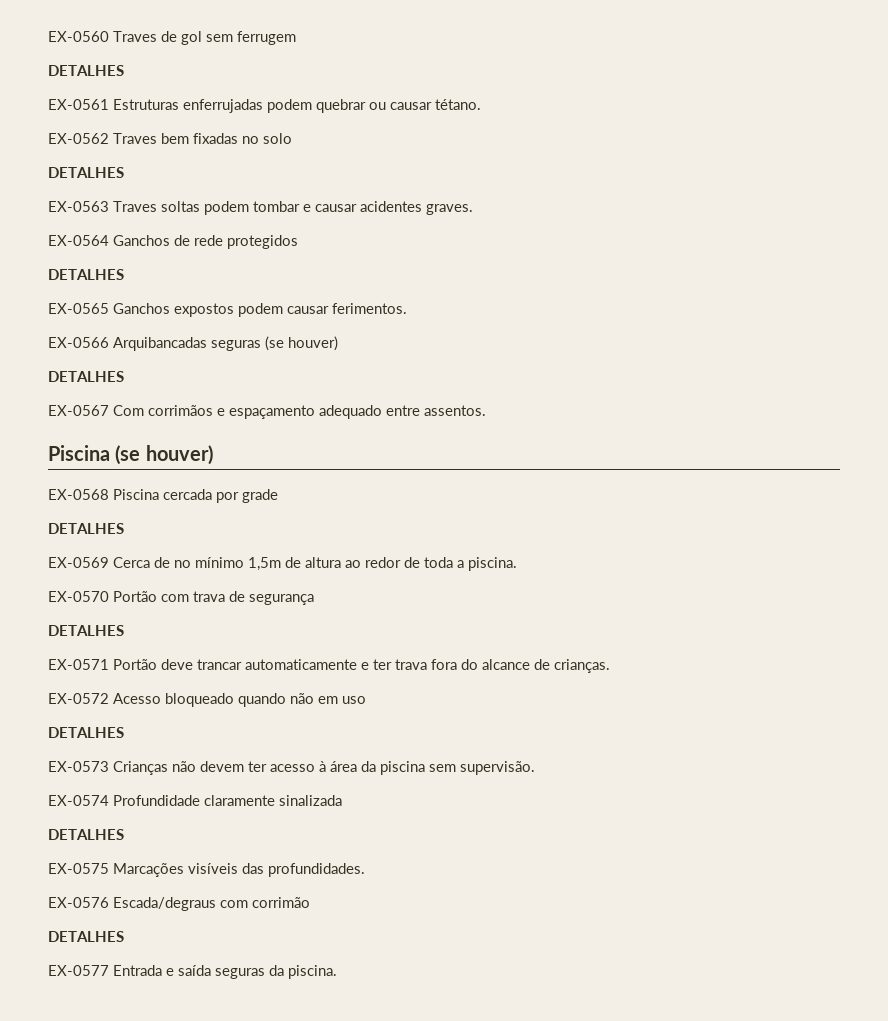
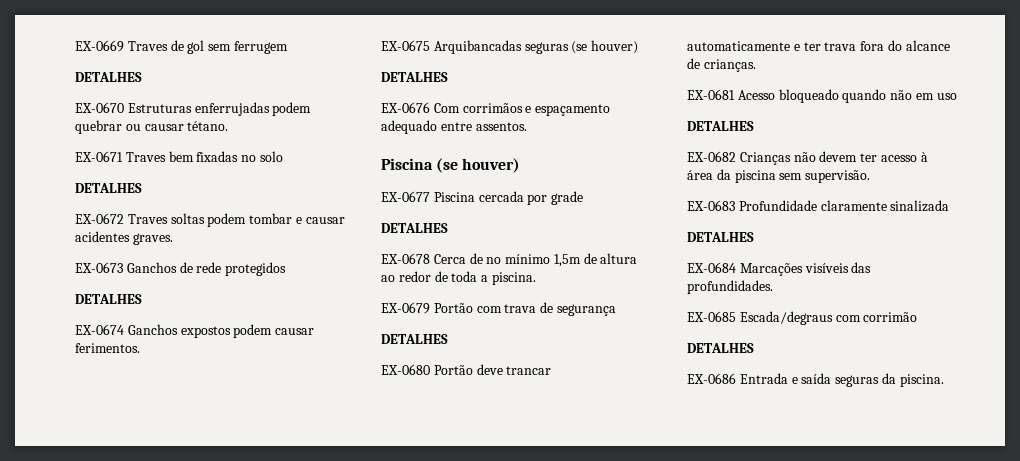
[48,31,109,42] EX-0560 -> [75,40,124,52] EX-0669
[48,99,109,110] EX-0561 -> [75,102,124,113] EX-0670
[48,133,109,144] EX-0562 -> [75,151,123,162] EX-0671
[48,201,109,212] EX-0563 -> [75,213,124,224] EX-0672
[48,235,109,246] EX-0564 -> [75,262,123,273] EX-0673
[48,303,109,314] EX-0565 -> [75,324,124,335] EX-0674
[48,337,109,348] EX-0566 -> [381,40,430,51] EX-0675
[48,405,109,416] EX-0567 -> [381,102,430,113] EX-0676
[48,489,109,500] EX-0568 -> [381,191,430,202] EX-0677
[48,557,109,568] EX-0569 -> [381,253,430,264] EX-0678
[48,591,109,602] EX-0570 -> [381,302,430,314] EX-0679
[48,659,109,670] EX-0571 -> [381,364,430,375] EX-0680
[48,693,109,704] EX-0572 -> [687,89,735,100] EX-0681
[48,761,109,772] EX-0573 -> [687,151,736,162] EX-0682
[48,795,109,806] EX-0574 -> [687,200,735,211] EX-0683
[48,863,109,874] EX-0575 -> [687,262,736,273] EX-0684
[48,897,109,908] EX-0576 -> [687,311,736,322] EX-0685
[48,965,109,976] EX-0577 -> [687,373,736,384] EX-0686

